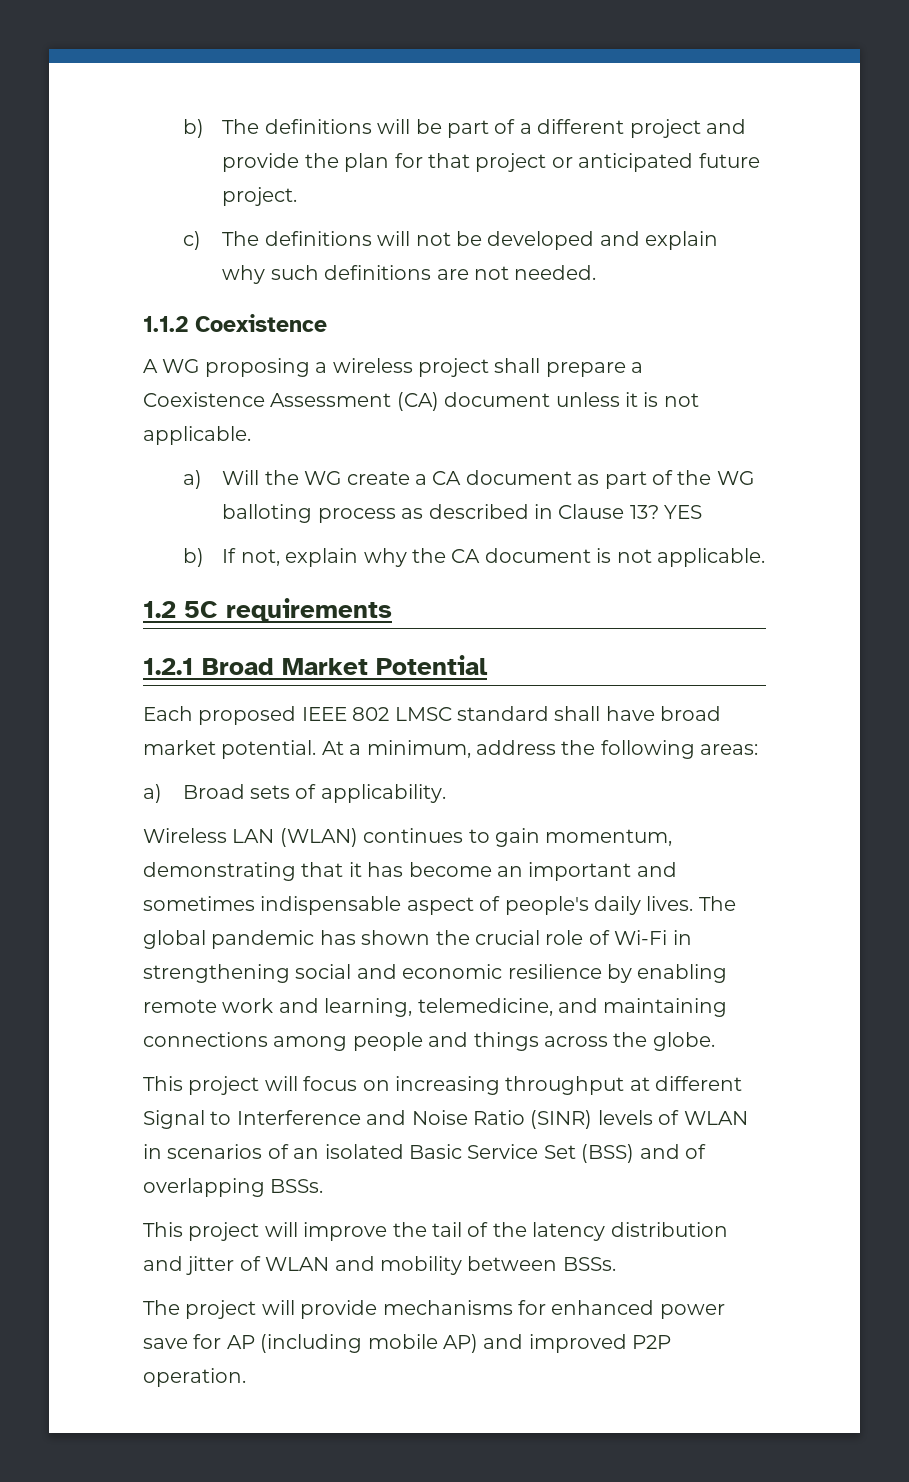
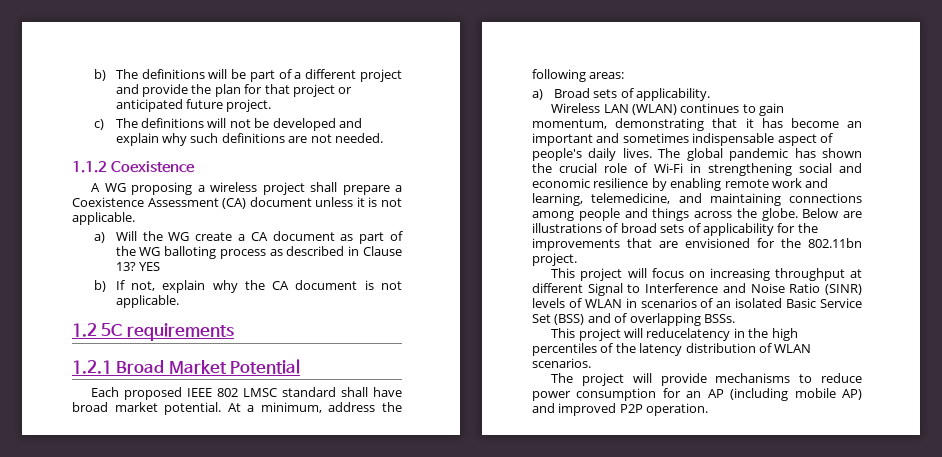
(715, 1041) none -> [802,208,862,218] [532,223,818,236] [532,238,862,251] [532,253,577,266] Below are illustrations of broad sets of applicability for the improvements that are envisioned for the 802.11bn project.
[303,1222,728,1241] [143,1256,616,1275] improve the tail of the latency distribution and jitter of WLAN and mobility between BSSs. -> [646,328,798,341] [532,343,812,356] [532,358,591,368] reducelatency in the high percentiles of the latency distribution of WLAN scenarios.
[518,1300,725,1319] [143,1334,222,1349] for enhanced power save for -> [799,373,862,383] [532,388,702,401] to reduce power consumption for an

